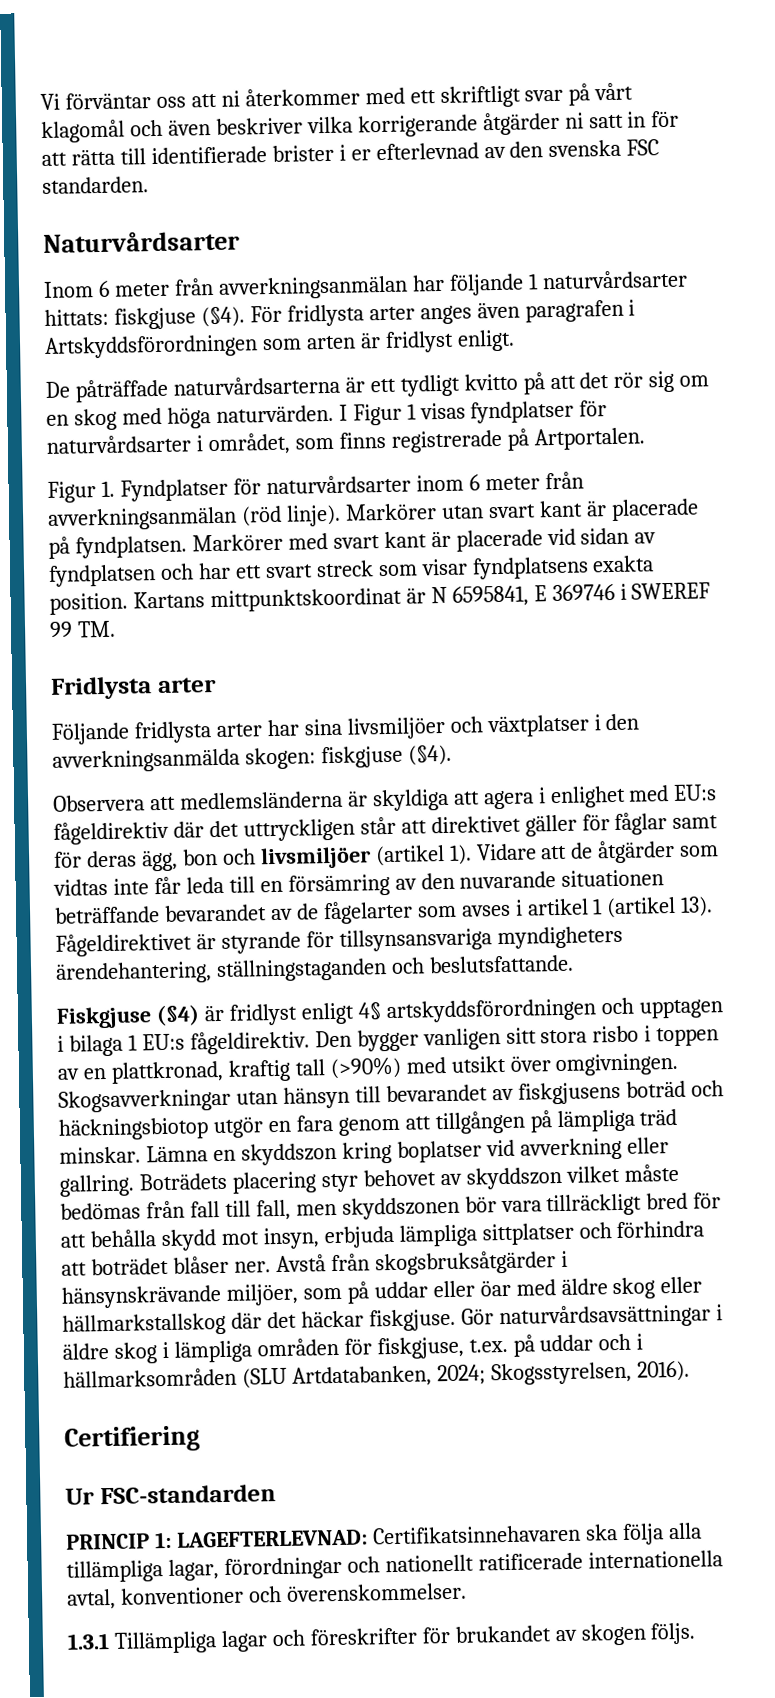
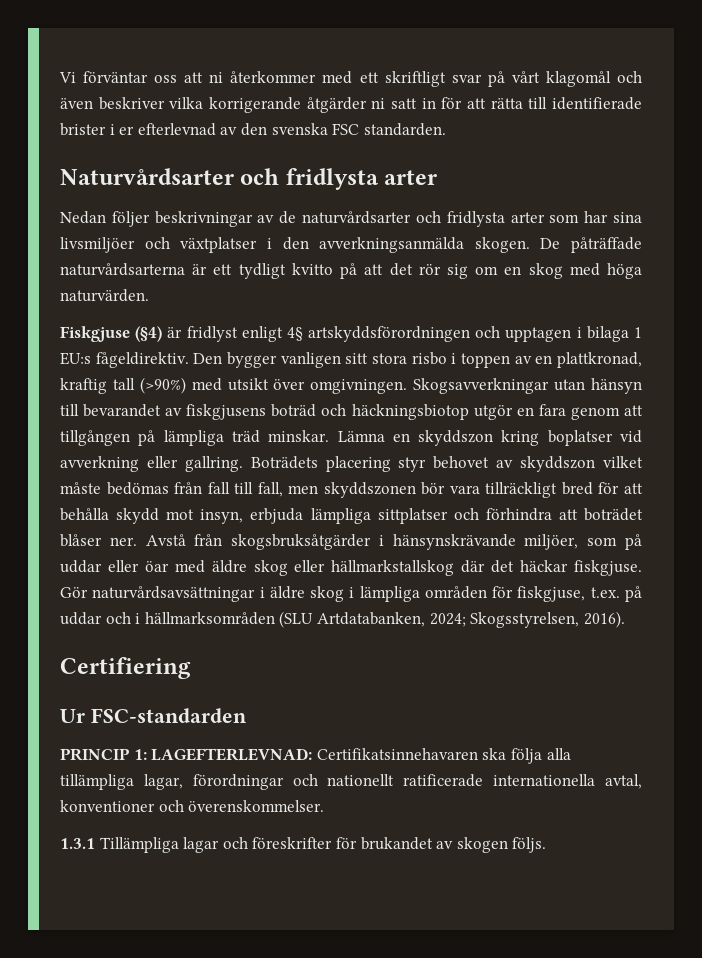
[43,269,688,300] [44,299,636,330] [44,329,515,359] // Inom 6 meter från avverkningsanmälan har följande 1 naturvårdsarter hittats: fiskgjuse (§4). För fridlysta arter anges även paragrafen i Artskyddsförordningen som arten är fridlyst enligt. // -> [240,168,438,190] [60,211,642,227] [60,237,530,253] och fridlysta arter // Nedan följer beskrivningar av de naturvårdsarter och fridlysta arter som har sina livsmiljöer och växtplatser i den avverkningsanmälda skogen.
[338,400,608,426] [46,427,645,456] [47,471,584,503] [47,498,699,531] [48,527,657,559] [48,555,655,587] [49,582,711,615] [49,620,116,638] [50,676,217,700] [51,713,640,745] [52,744,452,773] [53,784,718,812] [53,812,719,845] [53,839,720,872] [53,869,665,897] [54,896,714,925] [55,925,623,957] [55,954,574,985] I Figur 1 visas fyndplatser för naturvårdsarter i området, som finns registrerade på Artportalen. // Figur 1. Fyndplatser för naturvårdsarter inom 6 meter från avverkningsanmälan (röd linje). Markörer utan svart kant är placerade på fyndplatsen. Markörer med svart kant är placerade vid sidan av fyndplatsen och har ett svart streck som visar fyndplatsens exakta position. Kartans mittpunktskoordinat är N 6595841, E 369746 i SWEREF 99 TM. // Fridlysta arter // Följande fridlysta arter har sina livsmiljöer och växtplatser i den avverkningsanmälda skogen: fiskgjuse (§4). // Observera att medlemsländerna är skyldiga att agera i enlighet med EU:s fågeldirektiv där det uttryckligen står att direktivet gäller för fåglar samt för deras ägg, bon och livsmiljöer (artikel 1). Vidare att de åtgärder som vidtas inte får leda till en försämring av den nuvarande situationen beträffande bevarandet av de fågelarter som avses i artikel 1 (artikel 13). Fågeldirektivet är styrande för tillsynsansvariga myndigheters ärendehantering, ställningstaganden och beslutsfattande. -> (149, 295) none

